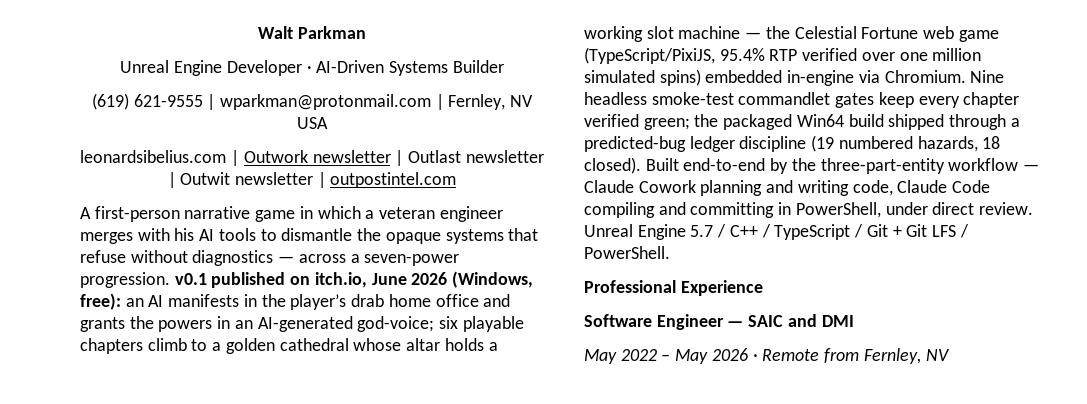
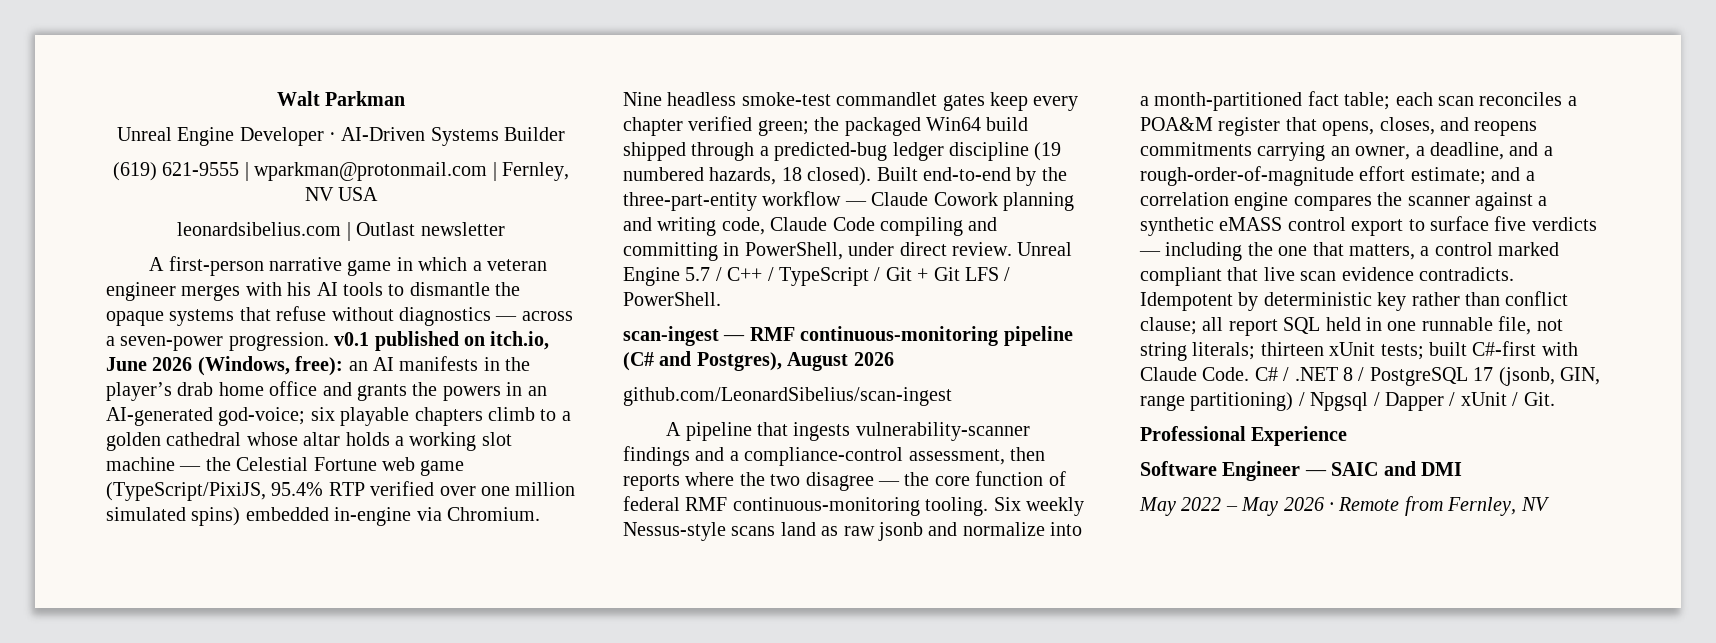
[243,150,404,166] Outwork newsletter | -> (351, 231) none
[167,172,457,188] | Outwit newsletter | outpostintel.com -> (505, 229) none
(670, 252) none -> [623,326,1073,346] [623,351,894,371] [623,387,952,406] [666,422,1030,441] [623,446,1045,466] [623,471,1066,491] [623,496,1084,516] [623,522,1083,541] [1140,91,1577,111] [1140,117,1538,136] [1140,142,1553,161] [1140,166,1535,186] [1140,192,1548,211] [1140,216,1597,236] [1139,242,1560,261] [1140,267,1514,286] [1140,291,1569,311] [1140,316,1563,336] [1140,341,1578,361] [1140,367,1600,386] [1140,392,1555,411] // scan-ingest — RMF continuous-monitoring pipeline (C# and Postgres), August 2026 // github.com/LeonardSibelius/scan-ingest // A pipeline that ingests vulnerability-scanner findings and a compliance-control assessment, then reports where the two disagree — the core function of federal RMF continuous-monitoring tooling. Six weekly Nessus-style scans land as raw jsonb and normalize into a month-partitioned fact table; each scan reconciles a POA&M register that opens, closes, and reopens commitments carrying an owner, a deadline, and a rough-order-of-magnitude effort estimate; and a correlation engine compares the scanner against a synthetic eMASS control export to surface five verdicts — including the one that matters, a control marked compliant that live scan evidence contradicts. Idempotent by deterministic key rather than conflict clause; all report SQL held in one runnable file, not string literals; thirteen xUnit tests; built C#-first with Claude Code. C# / .NET 8 / PostgreSQL 17 (jsonb, GIN, range partitioning) / Npgsql / Dapper / xUnit / Git.

